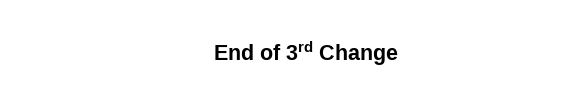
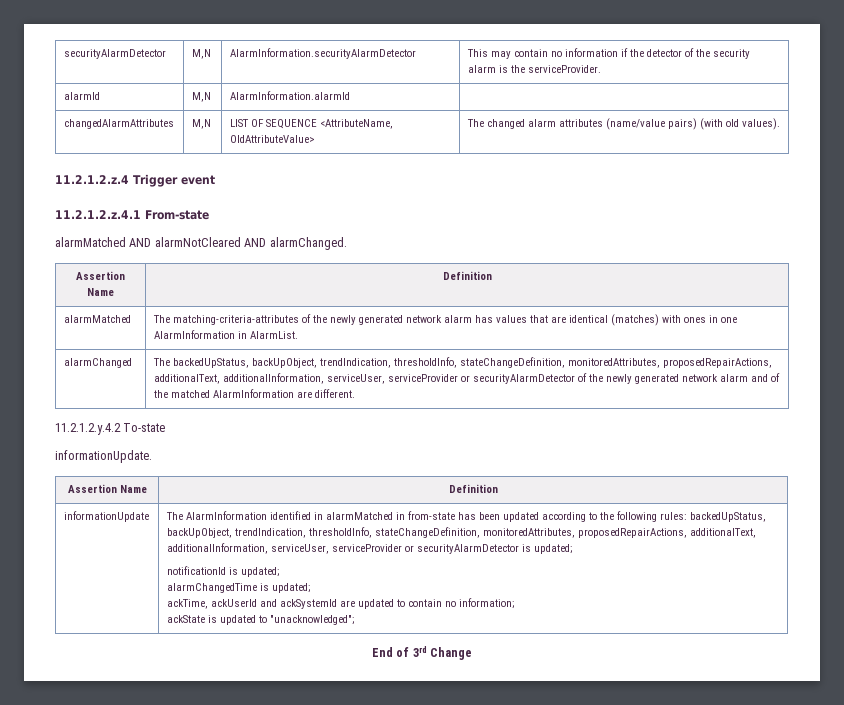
(214, 52) none -> [63,49,166,59] [191,49,211,59] [229,48,416,59] [466,48,750,59] [467,65,601,73] [63,92,100,100] [191,92,211,102] [229,91,350,100] [63,119,174,129] [191,119,211,129] [229,119,393,129] [229,135,315,143] [466,118,780,130] [55,174,215,187] [55,210,209,220] [55,237,347,250] [76,271,125,280] [87,288,114,296] [442,271,492,280] [63,315,131,323] [152,314,737,326] [153,330,298,339] [63,358,132,368] [152,357,772,368] [153,373,780,384] [153,389,355,398] [55,423,166,435] [55,450,152,463] [67,484,147,493] [448,484,498,493] [63,511,149,522] [165,511,766,522] [166,527,756,538] [166,543,572,554] [166,566,279,577] [166,583,310,593] [166,598,514,609] [166,615,354,625] securityAlarmDetector | M,N | AlarmInformation.securityAlarmDetector | This may contain no information if the detector of the security alarm is the serviceProvider. // alarmId | M,N | AlarmInformation.alarmId | // changedAlarmAttributes | M,N | LIST OF SEQUENCE <AttributeName, OldAttributeValue> | The changed alarm attributes (name/value pairs) (with old values). // 11.2.1.2.z.4 Trigger event // 11.2.1.2.z.4.1 From-state // alarmMatched AND alarmNotCleared AND alarmChanged. // Assertion Name | Definition // alarmMatched | The matching-criteria-attributes of the newly generated network alarm has values that are identical (matches) with ones in one AlarmInformation in AlarmList. // alarmChanged | The backedUpStatus, backUpObject, trendIndication, thresholdInfo, stateChangeDefinition, monitoredAttributes, proposedRepairActions, additionalText, additionalInformation, serviceUser, serviceProvider or securityAlarmDetector of the newly generated network alarm and of the matched AlarmInformation are different. // 11.2.1.2.y.4.2 To-state // informationUpdate. // Assertion Name | Definition // informationUpdate | The AlarmInformation identified in alarmMatched in from-state has been updated according to the following rules: backedUpStatus, backUpObject, trendIndication, thresholdInfo, stateChangeDefinition, monitoredAttributes, proposedRepairActions, additionalText, additionalInformation, serviceUser, serviceProvider or securityAlarmDetector is updated; // notificationId is updated; // alarmChangedTime is updated; // ackTime, ackUserId and ackSystemId are updated to contain no information; // ackState is updated to "unacknowledged"; //

